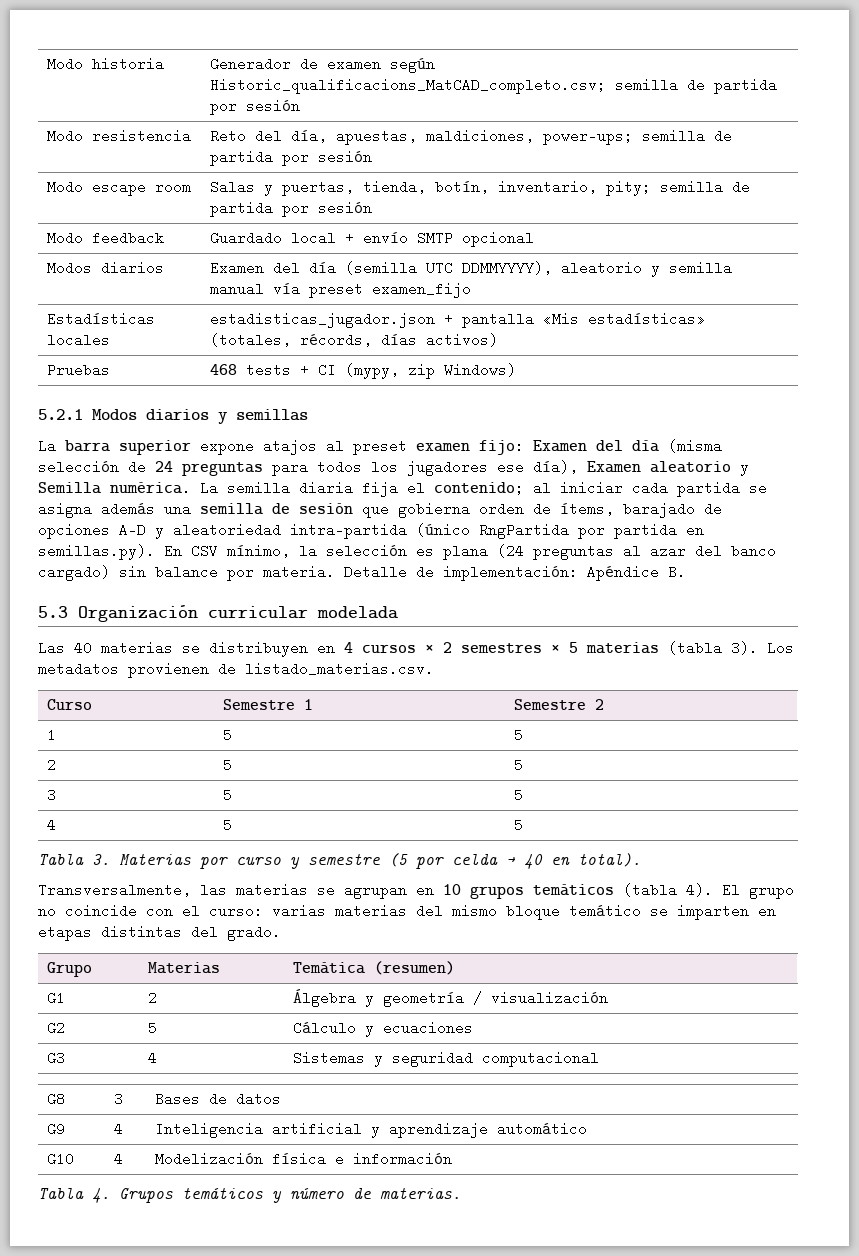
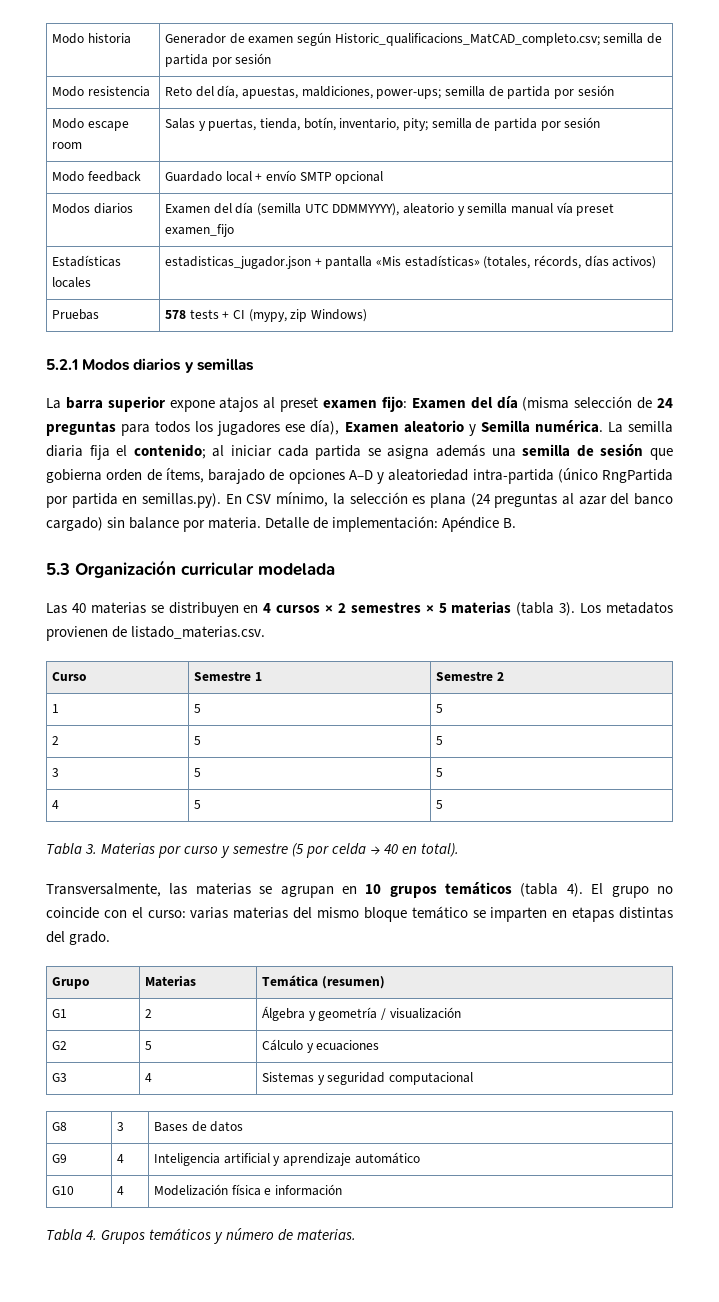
[209,364,237,375] 468 -> [165,310,187,319] 578

